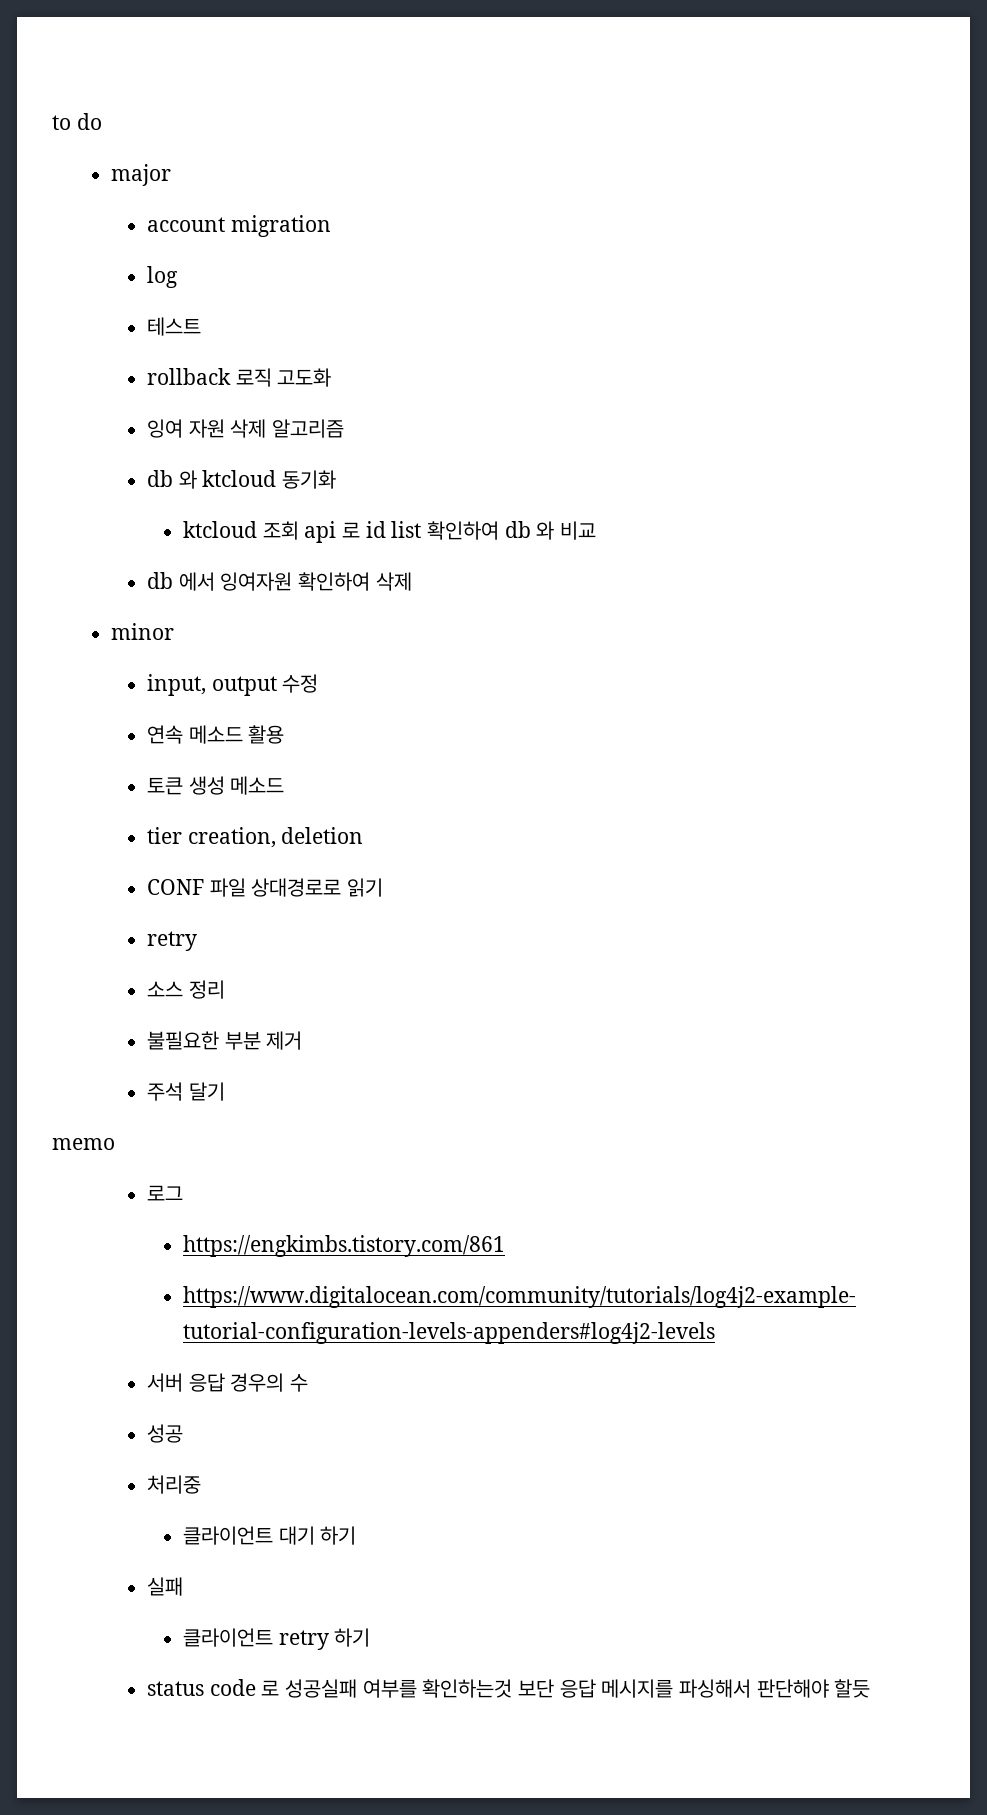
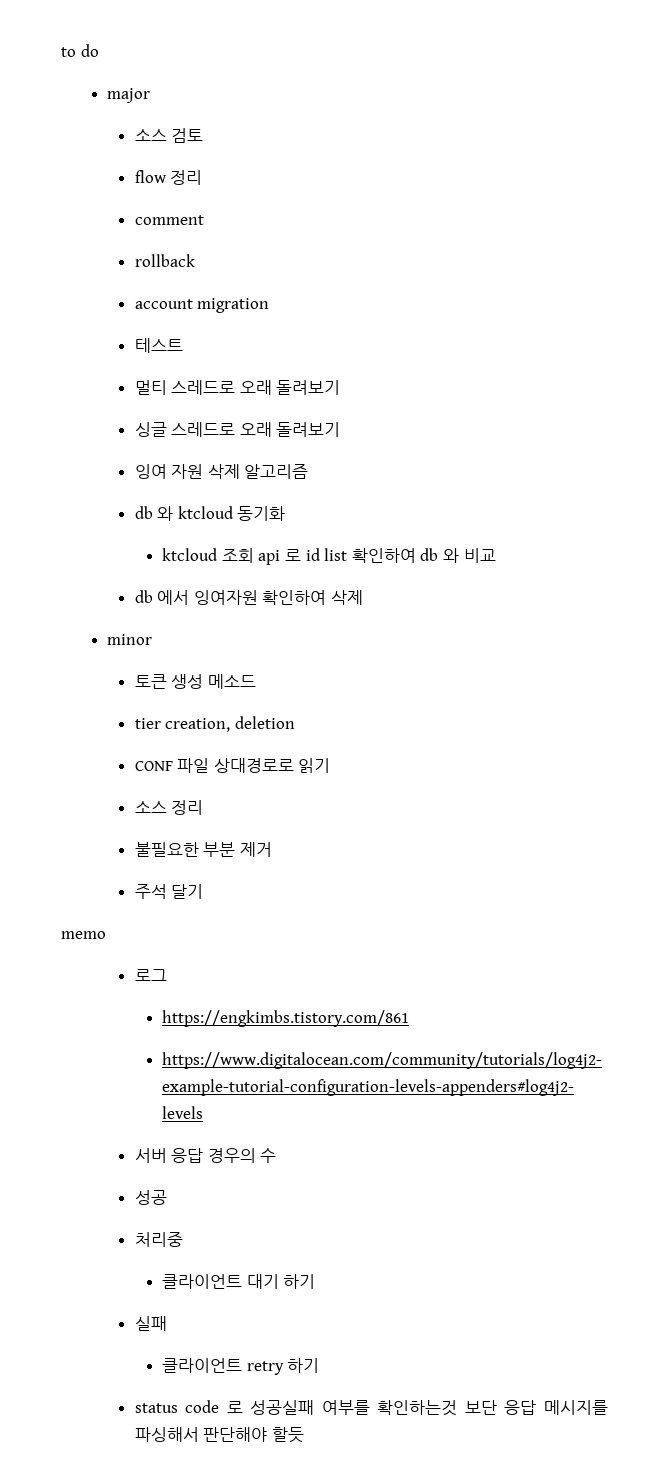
(172, 175) none -> [134,128,204,143] [134,170,203,185] [134,215,204,225] [134,254,195,267] // 소스 검토 // flow 정리 // comment // rollback
[146,266,178,288] // log -> (270, 305) none
[146,368,332,387] rollback 로직 고도화 -> [134,380,341,395] [134,422,341,437] 멀티 스레드로 오래 돌려보기 // 싱글 스레드로 오래 돌려보기
[146,674,319,696] [146,725,285,744] // input, output 수정 // 연속 메소드 활용 -> (153, 639) none
[146,931,197,951] // retry -> (331, 765) none

